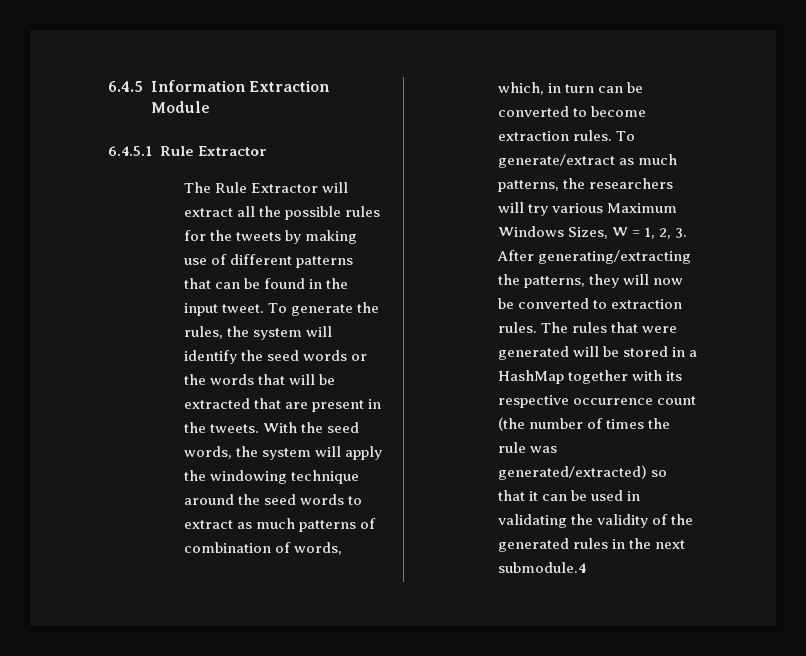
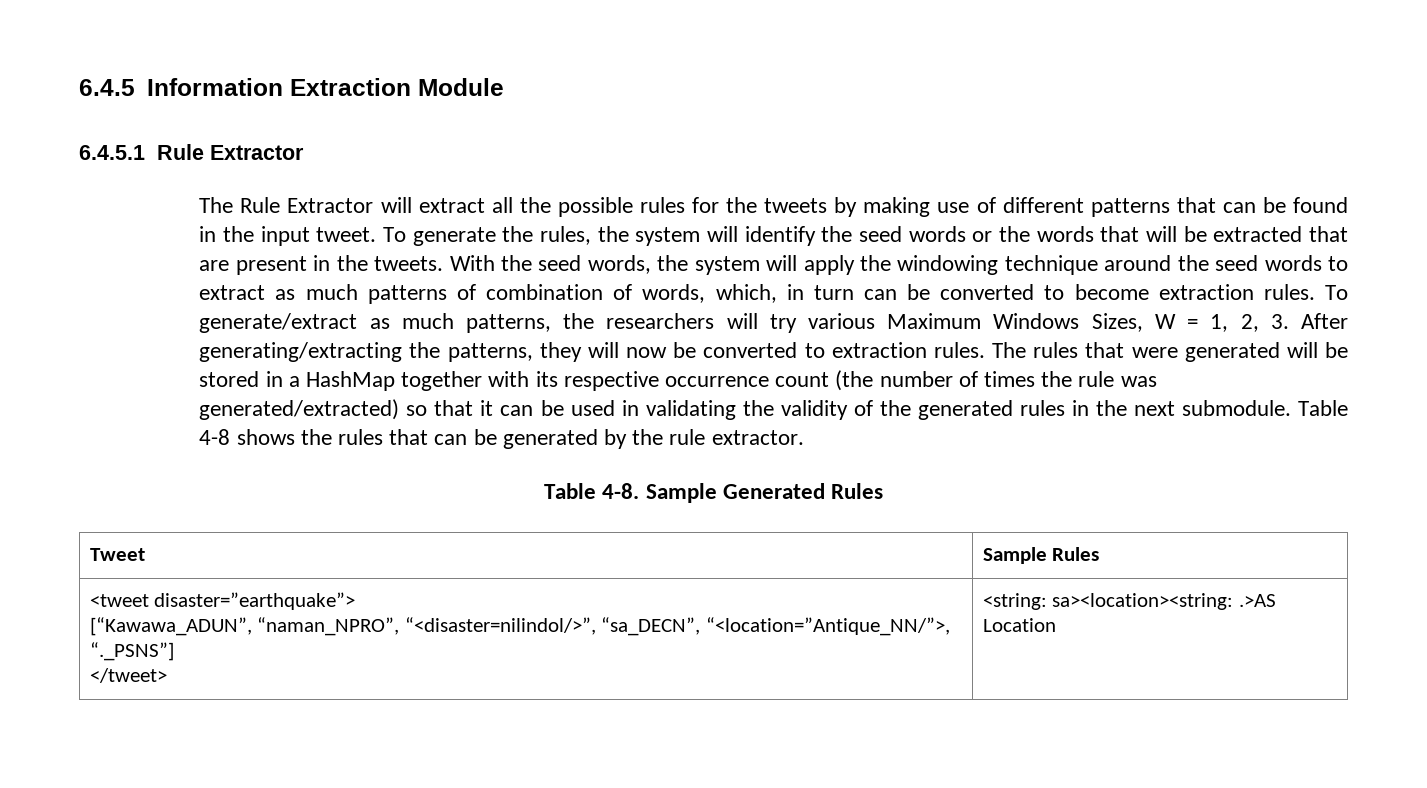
[498,562,587,573] submodule.4 -> [1181,400,1349,416] [199,429,804,449] [544,483,883,503] [89,548,145,561] [982,547,1100,564] [89,592,356,610] [89,617,950,636] [89,642,174,661] [89,668,167,683] [982,593,1276,610] [982,618,1056,632] submodule. Table 4-8 shows the rules that can be generated by the rule extractor. // Table 4-8. Sample Generated Rules // Tweet | Sample Rules // <tweet disaster=”earthquake”> // [“Kawawa_ADUN”, “naman_NPRO”, “<disaster=nilindol/>”, “sa_DECN”, “<location=”Antique_NN/”>, “._PSNS”] // </tweet> | <string: sa><location><string: .>AS Location

